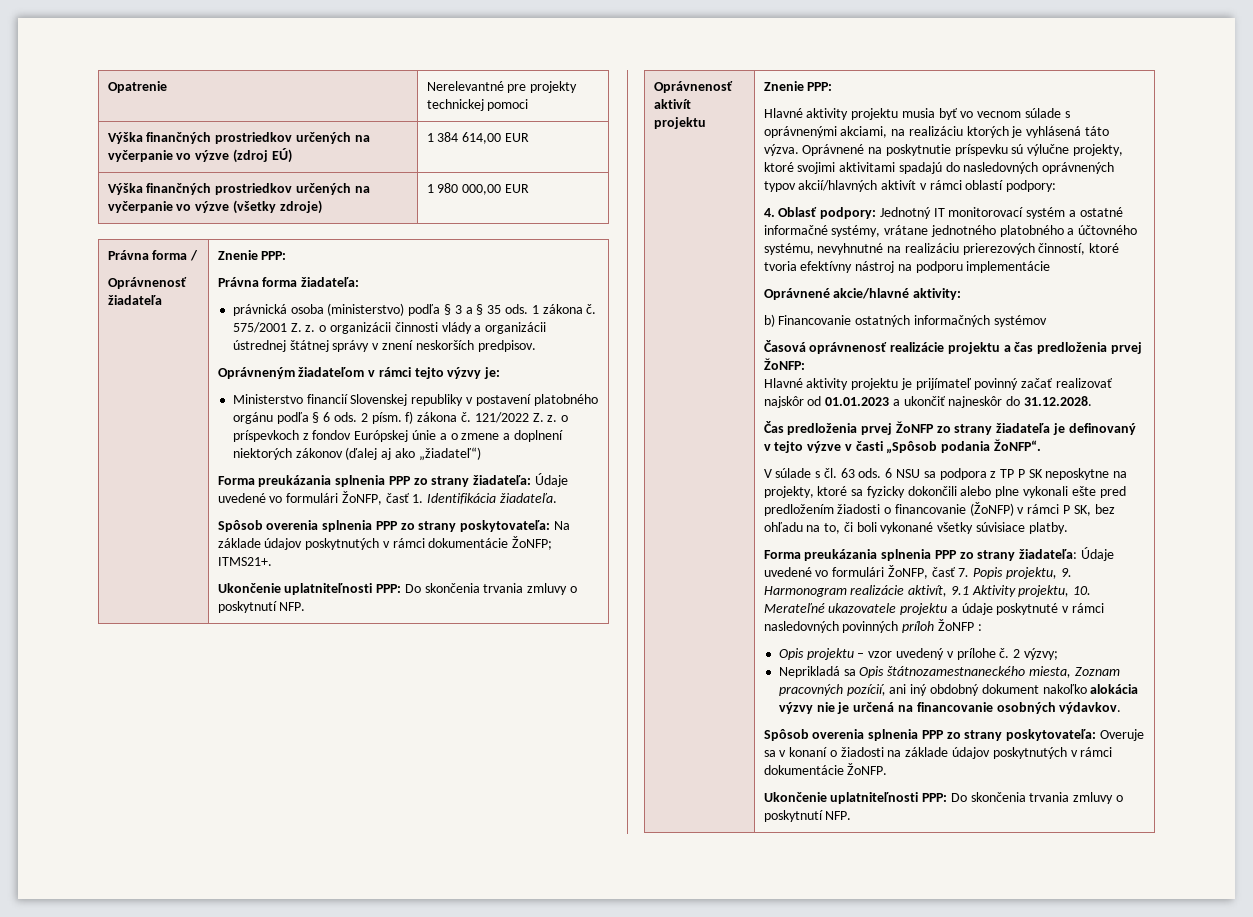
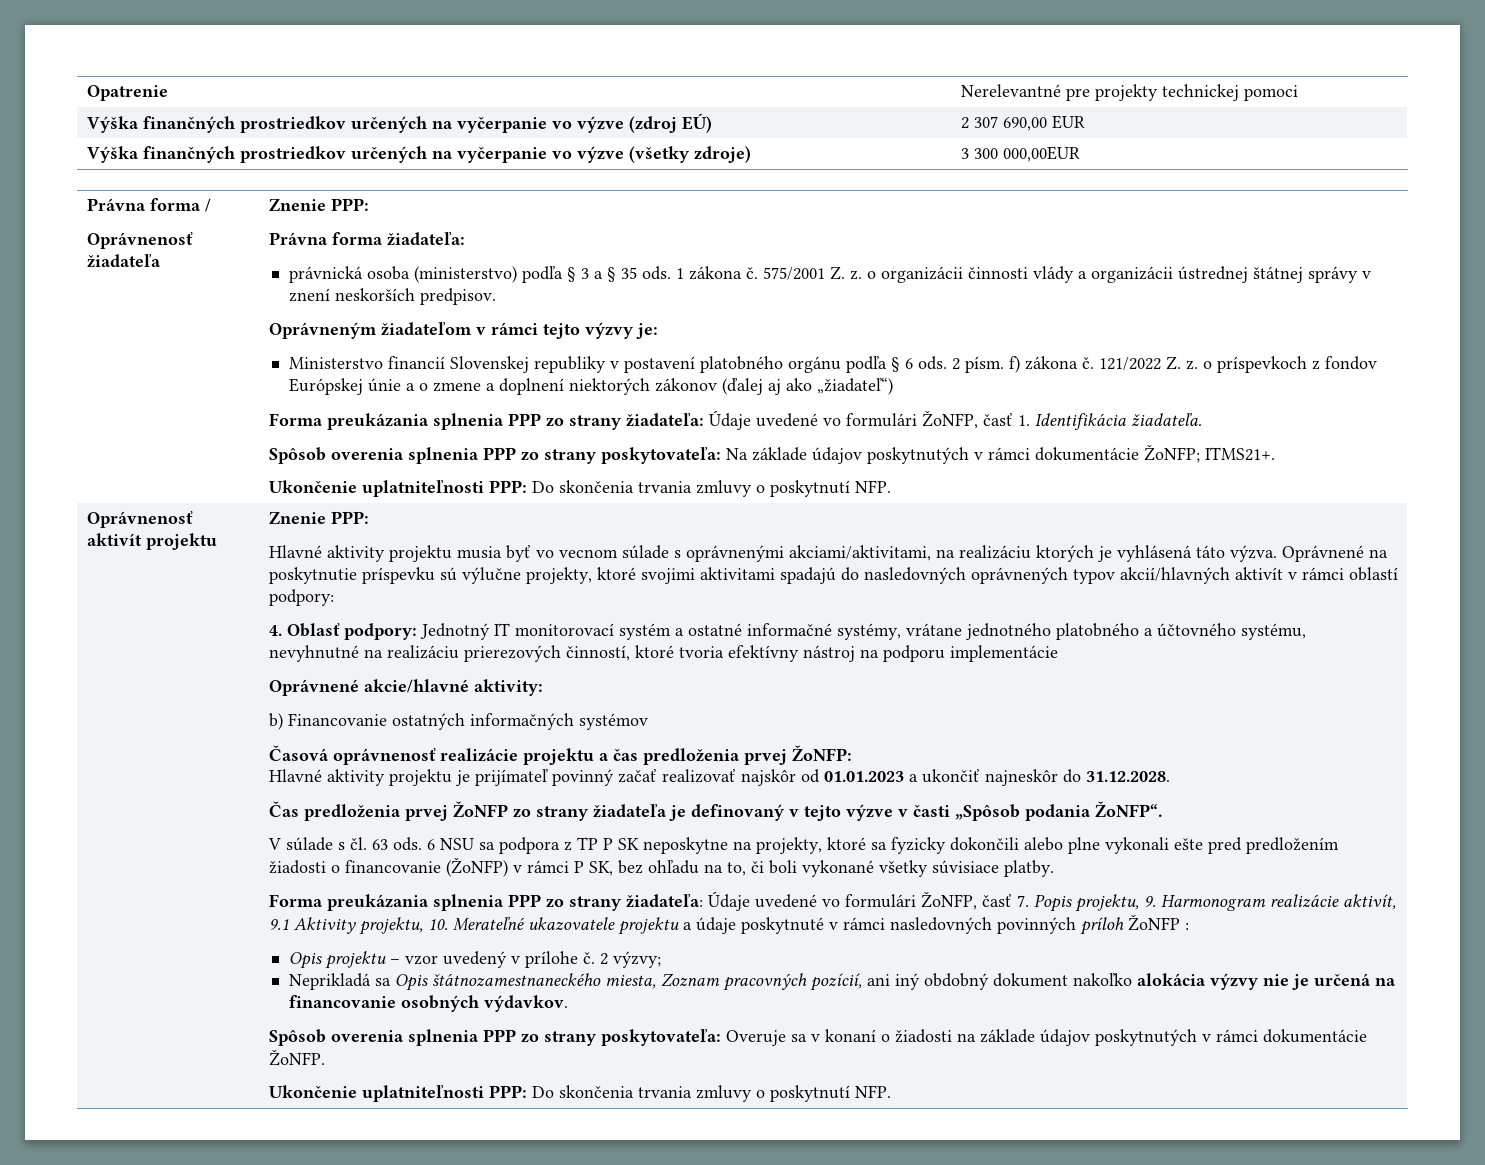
[426,132,502,144] 1 384 614,00 -> [960,116,1047,131] 2 307 690,00
[426,183,529,195] 1 980 000,00 EUR -> [960,146,1080,162] 3 300 000,00EUR
[840,126,888,138] akciami, -> [788,545,931,561] akciami/aktivitami,

